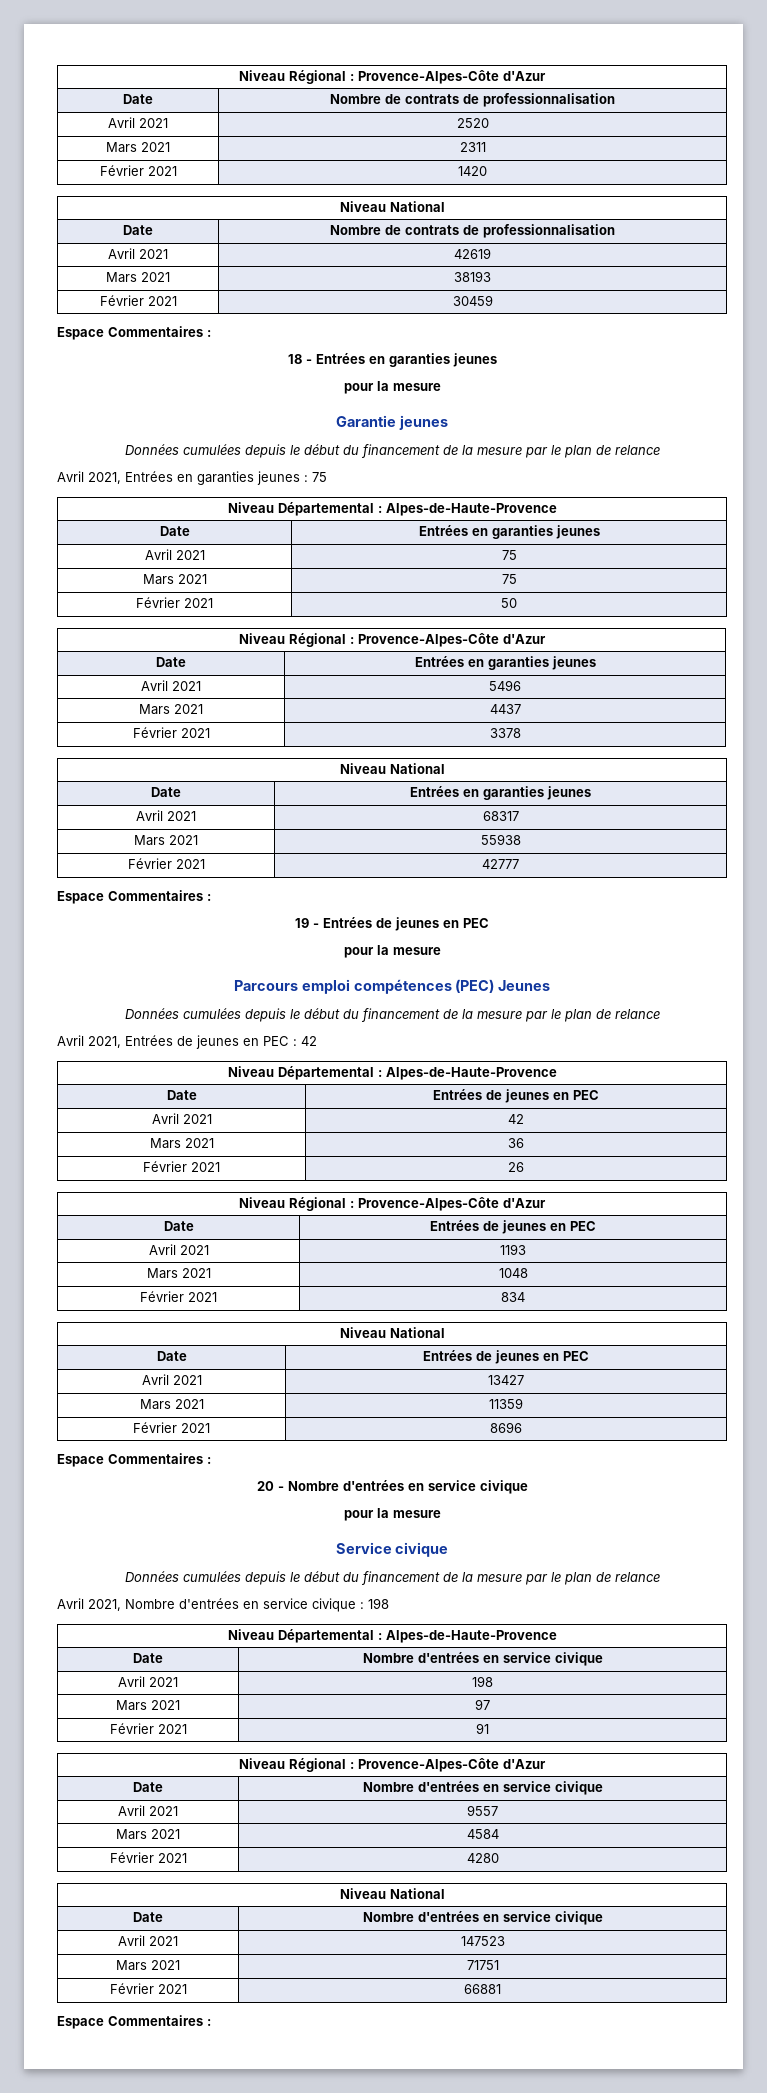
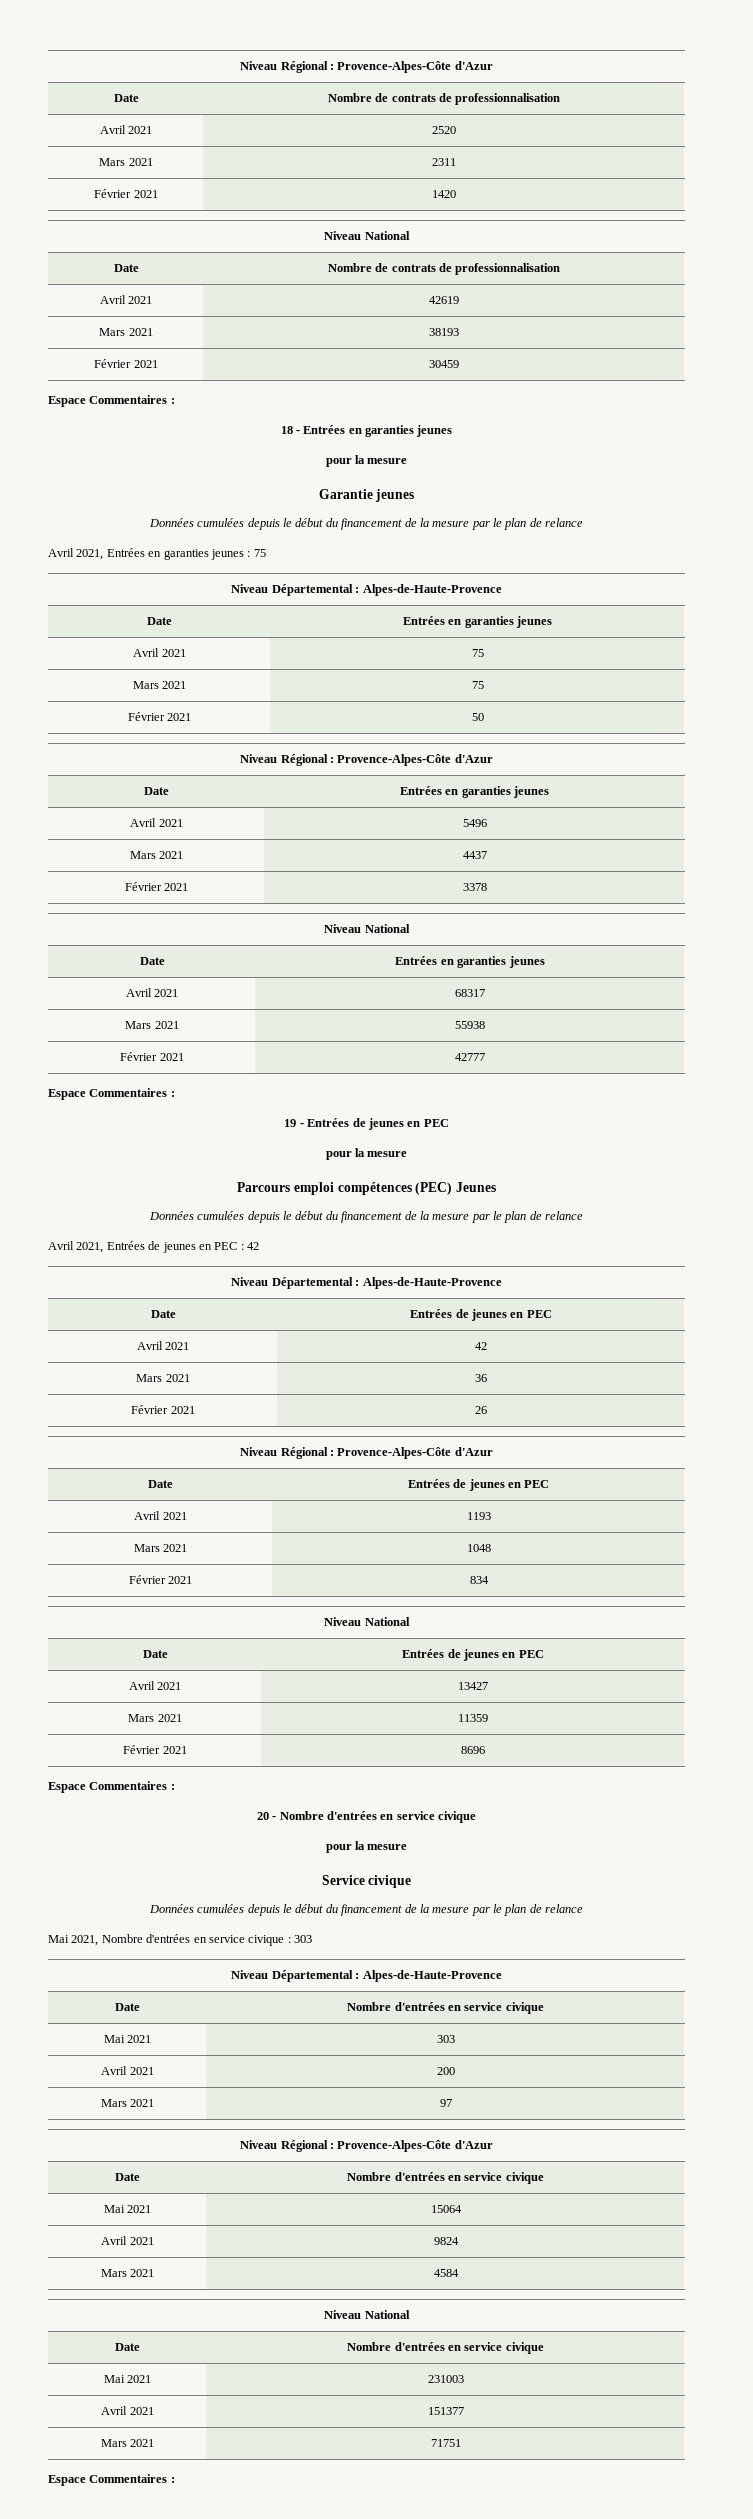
[57,1598,84,1609] Avril -> [48,1935,69,1943] Mai
[368,1598,389,1609] 198 -> [294,1935,312,1943] 303
[118,1676,178,1687] [471,1676,493,1687] // Avril 2021 | 198 -> [103,2035,152,2043] [436,2035,455,2043] [101,2066,154,2075] [436,2067,455,2075] // Mai 2021 | 303 // Avril 2021 | 200
[109,1723,187,1734] [475,1723,489,1734] // Février 2021 | 91 -> (452, 2103) none
[118,1805,178,1816] [466,1805,498,1816] // Avril 2021 | 9557 -> [103,2205,152,2213] [430,2205,462,2213] [101,2236,154,2245] [433,2237,459,2245] // Mai 2021 | 15064 // Avril 2021 | 9824
[109,1852,187,1863] [466,1853,499,1863] // Février 2021 | 4280 -> (459, 2273) none
[118,1935,178,1946] [460,1936,505,1946] // Avril 2021 | 147523 -> [103,2375,152,2383] [427,2375,464,2383] [101,2406,154,2415] [427,2407,464,2415] // Mai 2021 | 231003 // Avril 2021 | 151377
[109,1983,187,1994] [463,1984,501,1994] // Février 2021 | 66881 -> (461, 2443) none

